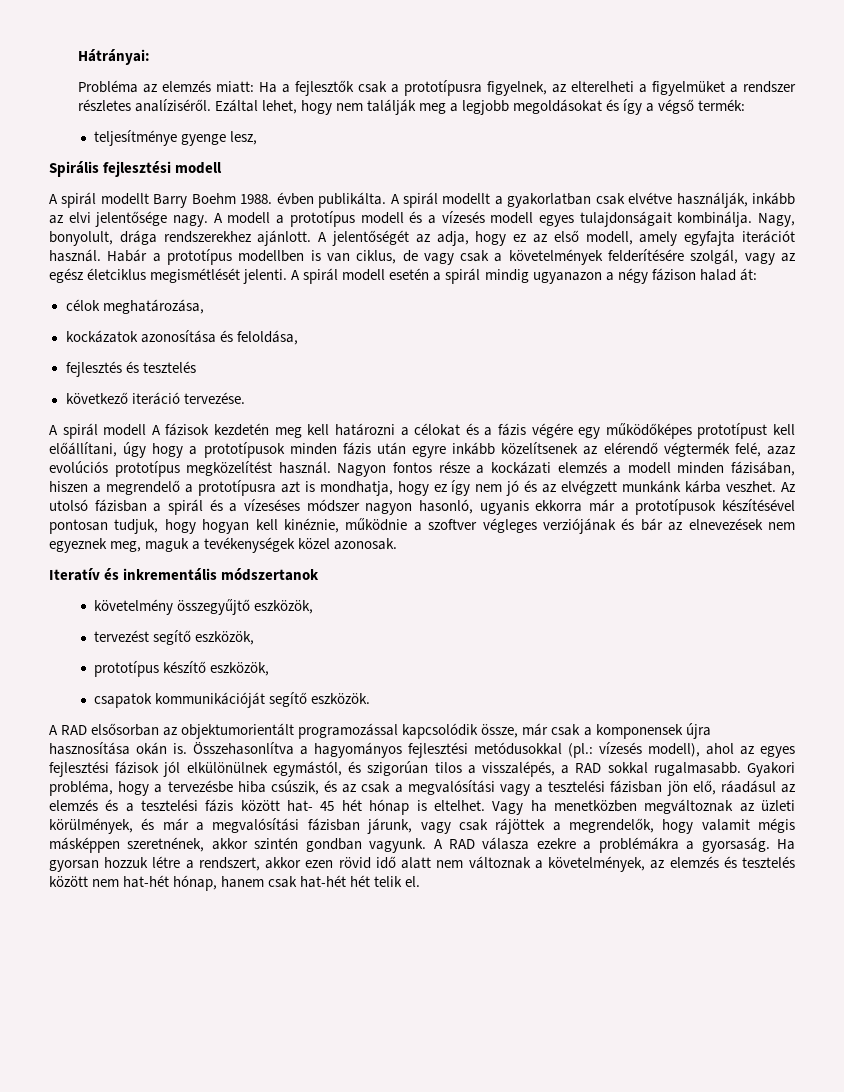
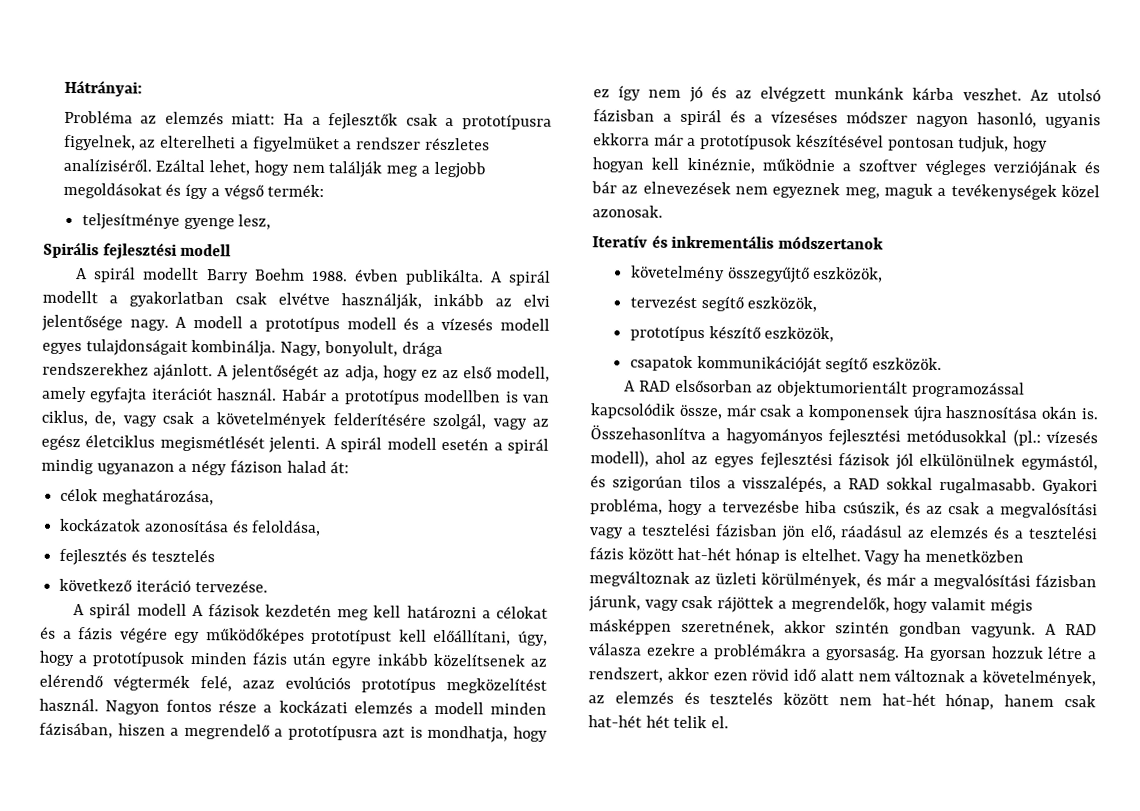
[402,250,418,262] de -> [94,411,117,427] de,
[123,442,147,458] úgy -> [518,630,548,646] úgy,
[287,799,362,812] hat- 45 hét -> [677,547,732,561] hat-hét

